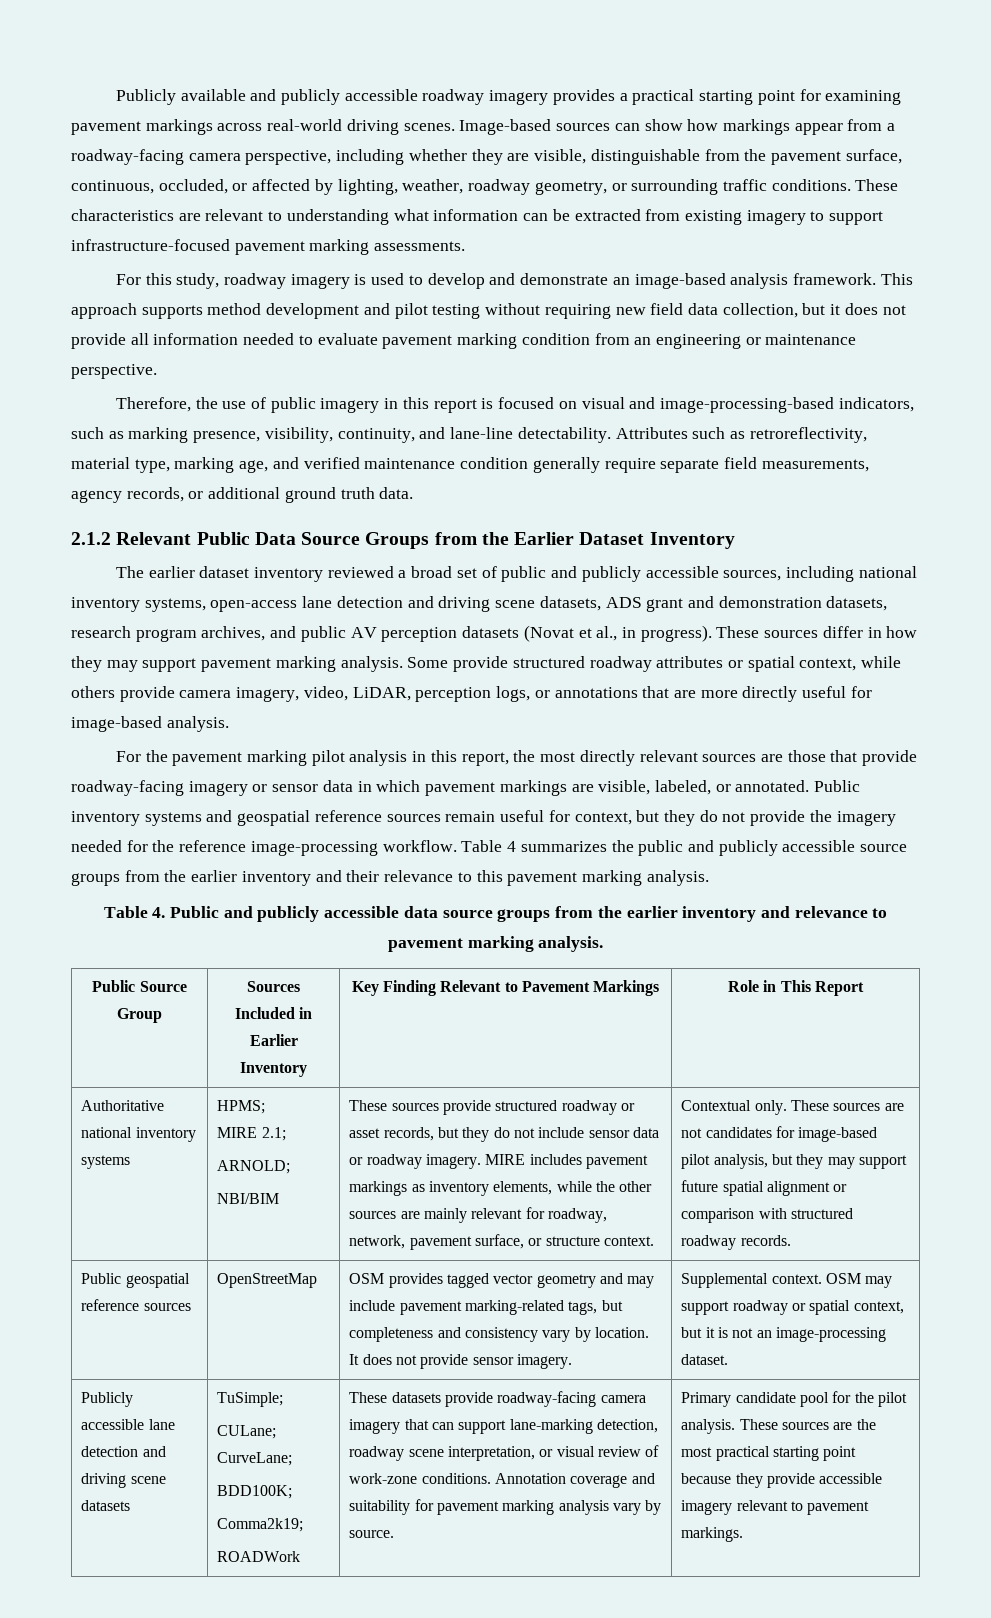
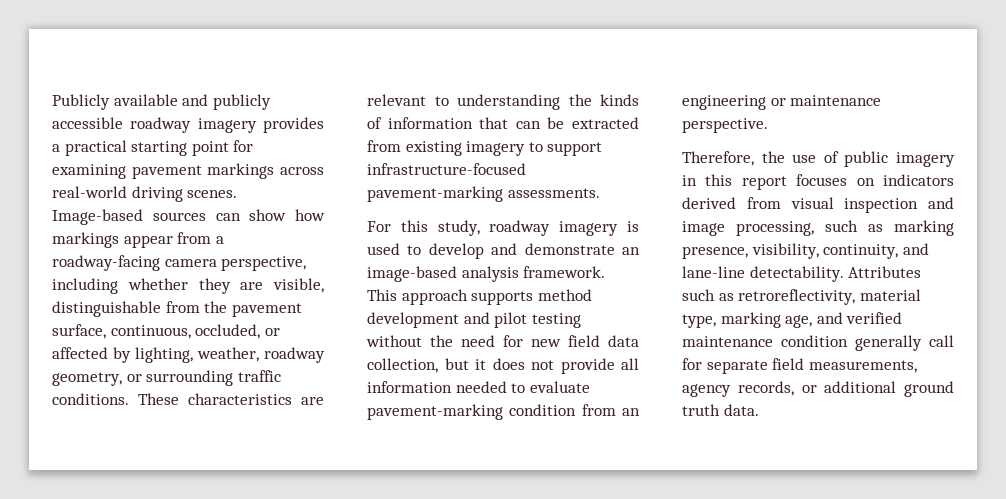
[393,209,519,221] what information -> [568,94,639,106] [367,117,509,129] the kinds of information that
[234,239,370,255] pavement marking -> [367,186,503,202] pavement-marking
[544,304,611,319] requiring -> [430,335,523,347] the need for
[382,333,518,349] pavement marking -> [367,404,503,420] pavement-marking
[481,397,914,413] is focused on visual and image-processing-based indicators, -> [796,174,954,186] [682,197,954,213] [682,221,814,236] focuses on indicators derived from visual inspection and image processing,
[604,458,656,473] require -> [929,335,954,347] [682,358,702,370] call for
[71,532,735,549] [115,566,917,582] [71,596,888,612] [71,625,918,642] [71,656,902,672] [71,686,872,702] [71,716,229,732] [115,750,918,766] [71,780,861,796] [71,810,896,826] [71,840,908,856] [71,870,709,886] [103,906,888,922] [387,936,604,952] [92,980,187,992] [117,1008,162,1023] [246,981,300,992] [234,1007,313,1019] [249,1034,298,1046] [239,1062,307,1077] [351,980,660,996] [728,980,864,996] [81,1100,165,1111] [81,1127,196,1142] [81,1155,131,1169] [217,1100,266,1114] [217,1127,286,1141] [217,1160,291,1174] [217,1193,280,1204] [349,1100,636,1115] [349,1127,660,1142] [349,1154,649,1169] [349,1181,653,1196] [349,1207,608,1223] [349,1234,655,1250] [681,1100,904,1115] [681,1126,878,1142] [681,1154,908,1169] [681,1180,848,1196] [681,1208,854,1223] [681,1235,791,1250] [81,1273,190,1288] [81,1299,191,1311] [217,1273,318,1288] [349,1273,655,1288] [349,1300,623,1315] [349,1327,650,1342] [349,1354,573,1369] [681,1273,893,1288] [681,1300,904,1315] [681,1327,887,1342] [681,1354,729,1365] [81,1392,134,1407] [81,1419,175,1430] [81,1446,166,1457] [81,1473,166,1488] [81,1500,131,1511] [217,1392,284,1407] [217,1425,277,1439] [217,1452,293,1466] [217,1485,293,1499] [217,1518,304,1532] [217,1551,301,1562] [349,1391,646,1407] [349,1419,659,1434] [349,1445,660,1461] [349,1473,655,1488] [349,1499,662,1515] [349,1530,395,1538] [681,1391,908,1407] [681,1419,876,1434] [681,1446,857,1461] [681,1473,883,1488] [681,1500,870,1515] [681,1527,744,1542] // 2.1.2 Relevant Public Data Source Groups from the Earlier Dataset Inventory // The earlier dataset inventory reviewed a broad set of public and publicly accessible sources, including national inventory systems, open-access lane detection and driving scene datasets, ADS grant and demonstration datasets, research program archives, and public AV perception datasets (Novat et al., in progress). These sources differ in how they may support pavement marking analysis. Some provide structured roadway attributes or spatial context, while others provide camera imagery, video, LiDAR, perception logs, or annotations that are more directly useful for image-based analysis. // For the pavement marking pilot analysis in this report, the most directly relevant sources are those that provide roadway-facing imagery or sensor data in which pavement markings are visible, labeled, or annotated. Public inventory systems and geospatial reference sources remain useful for context, but they do not provide the imagery needed for the reference image-processing workflow. Table 4 summarizes the public and publicly accessible source groups from the earlier inventory and their relevance to this pavement marking analysis. // Table 4. Public and publicly accessible data source groups from the earlier inventory and relevance to pavement marking analysis. // Public Source Group | Sources Included in Earlier Inventory | Key Finding Relevant to Pavement Markings | Role in This Report // Authoritative national inventory systems | HPMS; // MIRE 2.1; // ARNOLD; // NBI/BIM | These sources provide structured roadway or asset records, but they do not include sensor data or roadway imagery. MIRE includes pavement markings as inventory elements, while the other sources are mainly relevant for roadway, network, pavement surface, or structure context. | Contextual only. These sources are not candidates for image-based pilot analysis, but they may support future spatial alignment or comparison with structured roadway records. // Public geospatial reference sources | OpenStreetMap | OSM provides tagged vector geometry and may include pavement marking-related tags, but completeness and consistency vary by location. It does not provide sensor imagery. | Supplemental context. OSM may support roadway or spatial context, but it is not an image-processing dataset. // Publicly accessible lane detection and driving scene datasets | TuSimple; // CULane; CurveLane; // BDD100K; // Comma2k19; // ROADWork | These datasets provide roadway-facing camera imagery that can support lane-marking detection, roadway scene interpretation, or visual review of work-zone conditions. Annotation coverage and suitability for pavement marking analysis vary by source. | Primary candidate pool for the pilot analysis. These sources are the most practical starting point because they provide accessible imagery relevant to pavement markings. -> (759, 410) none

